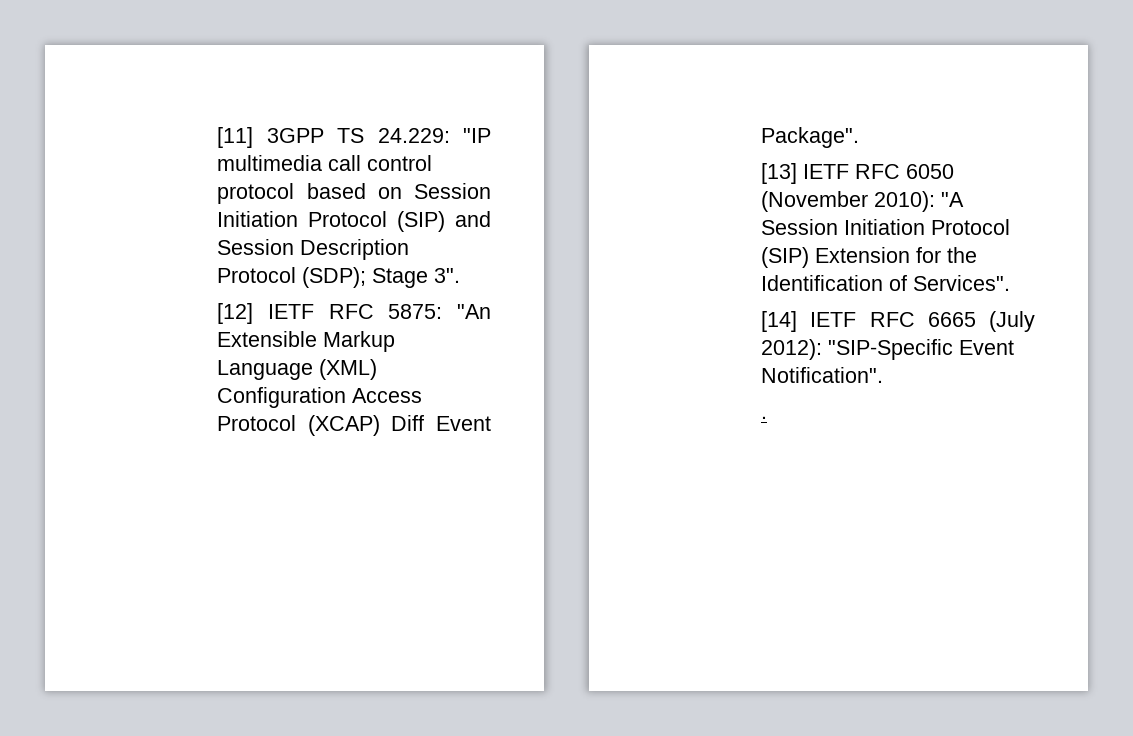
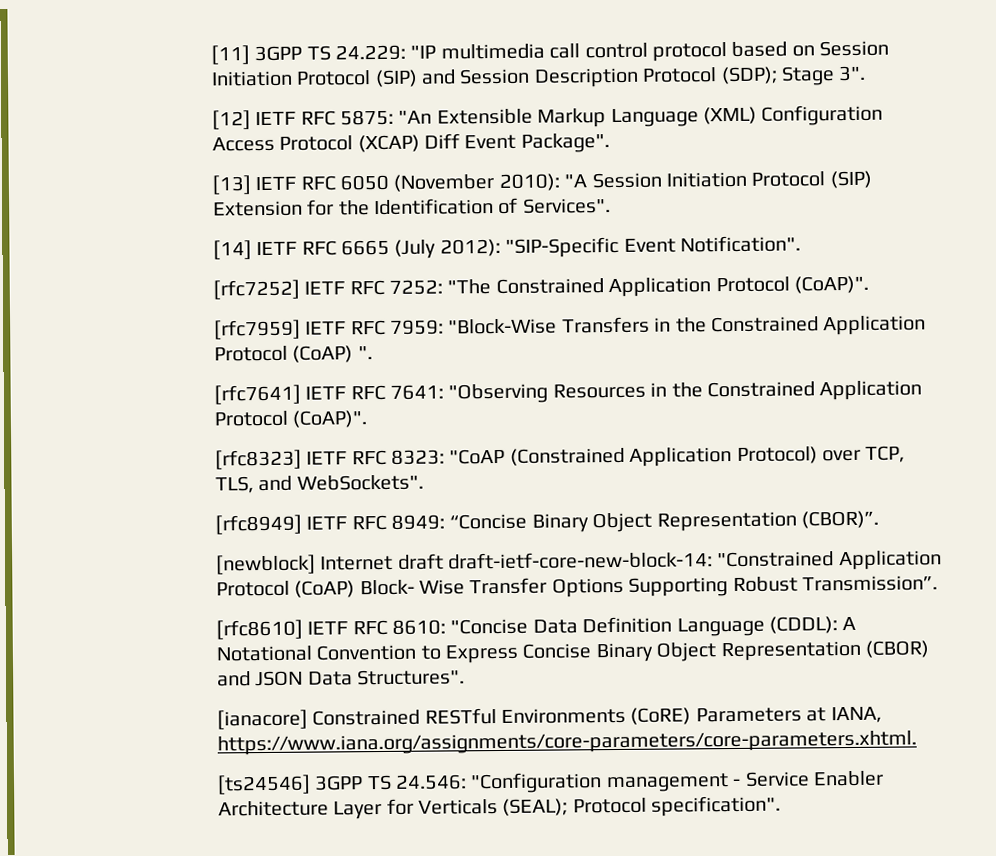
[761,416,768,419] . -> [212,275,869,300] [213,315,927,340] [213,345,373,363] [213,380,923,405] [213,410,368,428] [214,445,906,470] [214,474,424,494] [214,510,879,535] [215,550,942,575] [215,575,938,598] [215,616,857,640] [215,640,929,664] [216,669,465,687] [216,706,882,730] [216,730,917,756] [216,770,884,795] [217,795,782,820] [rfc7252] IETF RFC 7252: "The Constrained Application Protocol (CoAP)". // [rfc7959] IETF RFC 7959: "Block-Wise Transfers in the Constrained Application Protocol (CoAP) ". // [rfc7641] IETF RFC 7641: "Observing Resources in the Constrained Application Protocol (CoAP)". // [rfc8323] IETF RFC 8323: "CoAP (Constrained Application Protocol) over TCP, TLS, and WebSockets". // [rfc8949] IETF RFC 8949: “Concise Binary Object Representation (CBOR)”. // [newblock] Internet draft draft-ietf-core-new-block-14: "Constrained Application Protocol (CoAP) Block- Wise Transfer Options Supporting Robust Transmission”. // [rfc8610] IETF RFC 8610: "Concise Data Definition Language (CDDL): A Notational Convention to Express Concise Binary Object Representation (CBOR) and JSON Data Structures". // [ianacore] Constrained RESTful Environments (CoRE) Parameters at IANA, https://www.iana.org/assignments/core-parameters/core-parameters.xhtml. // [ts24546] 3GPP TS 24.546: "Configuration management - Service Enabler Architecture Layer for Verticals (SEAL); Protocol specification".

